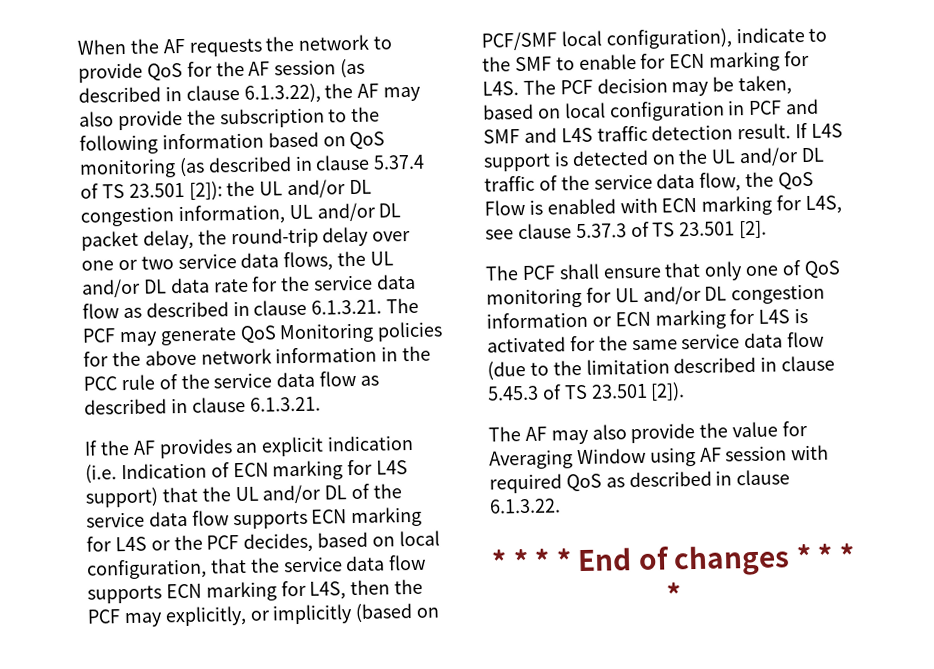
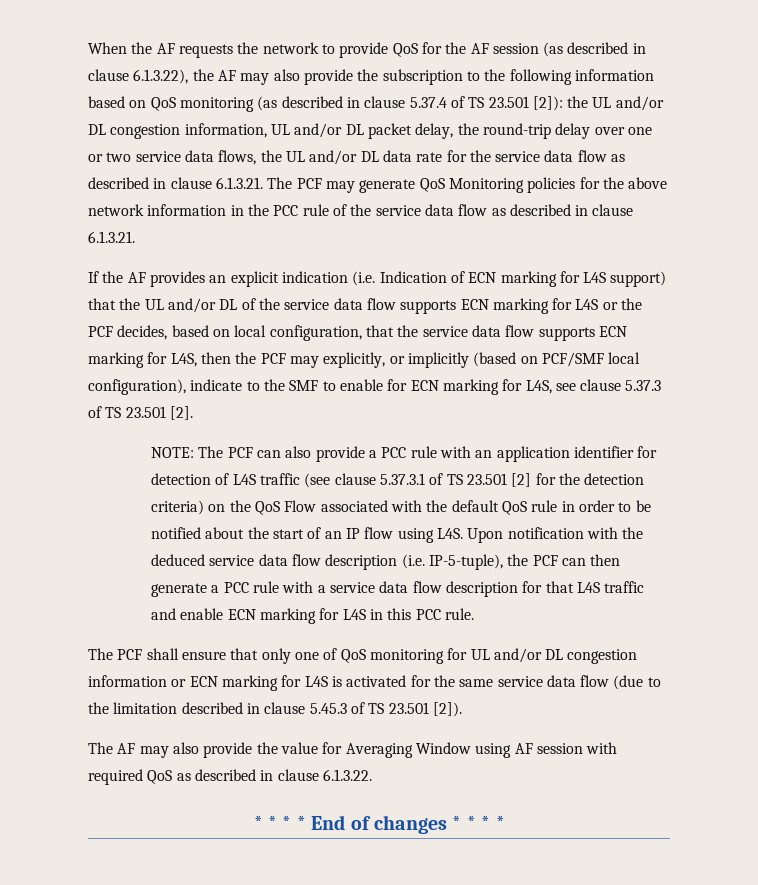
[482,75,793,97] [482,98,820,122] [483,122,844,144] [483,147,826,172] [484,171,815,192] [484,195,803,216] L4S. The PCF decision may be taken, based on local configuration in PCF and SMF and L4S traffic detection result. If L4S support is detected on the UL and/or DL traffic of the service data flow, the QoS Flow is enabled with ECN marking for -> (523, 385) none
(768, 229) none -> [151,446,658,462] [151,473,645,488] [151,500,651,515] [151,527,644,543] [151,554,621,570] [151,581,645,597] [151,608,474,624] // NOTE: The PCF can also provide a PCC rule with an application identifier for detection of L4S traffic (see clause 5.37.3.1 of TS 23.501 [2] for the detection criteria) on the QoS Flow associated with the default QoS rule in order to be notified about the start of an IP flow using L4S. Upon notification with the deduced service data flow description (i.e. IP-5-tuple), the PCF can then generate a PCC rule with a service data flow description for that L4S traffic and enable ECN marking for L4S in this PCC rule.

